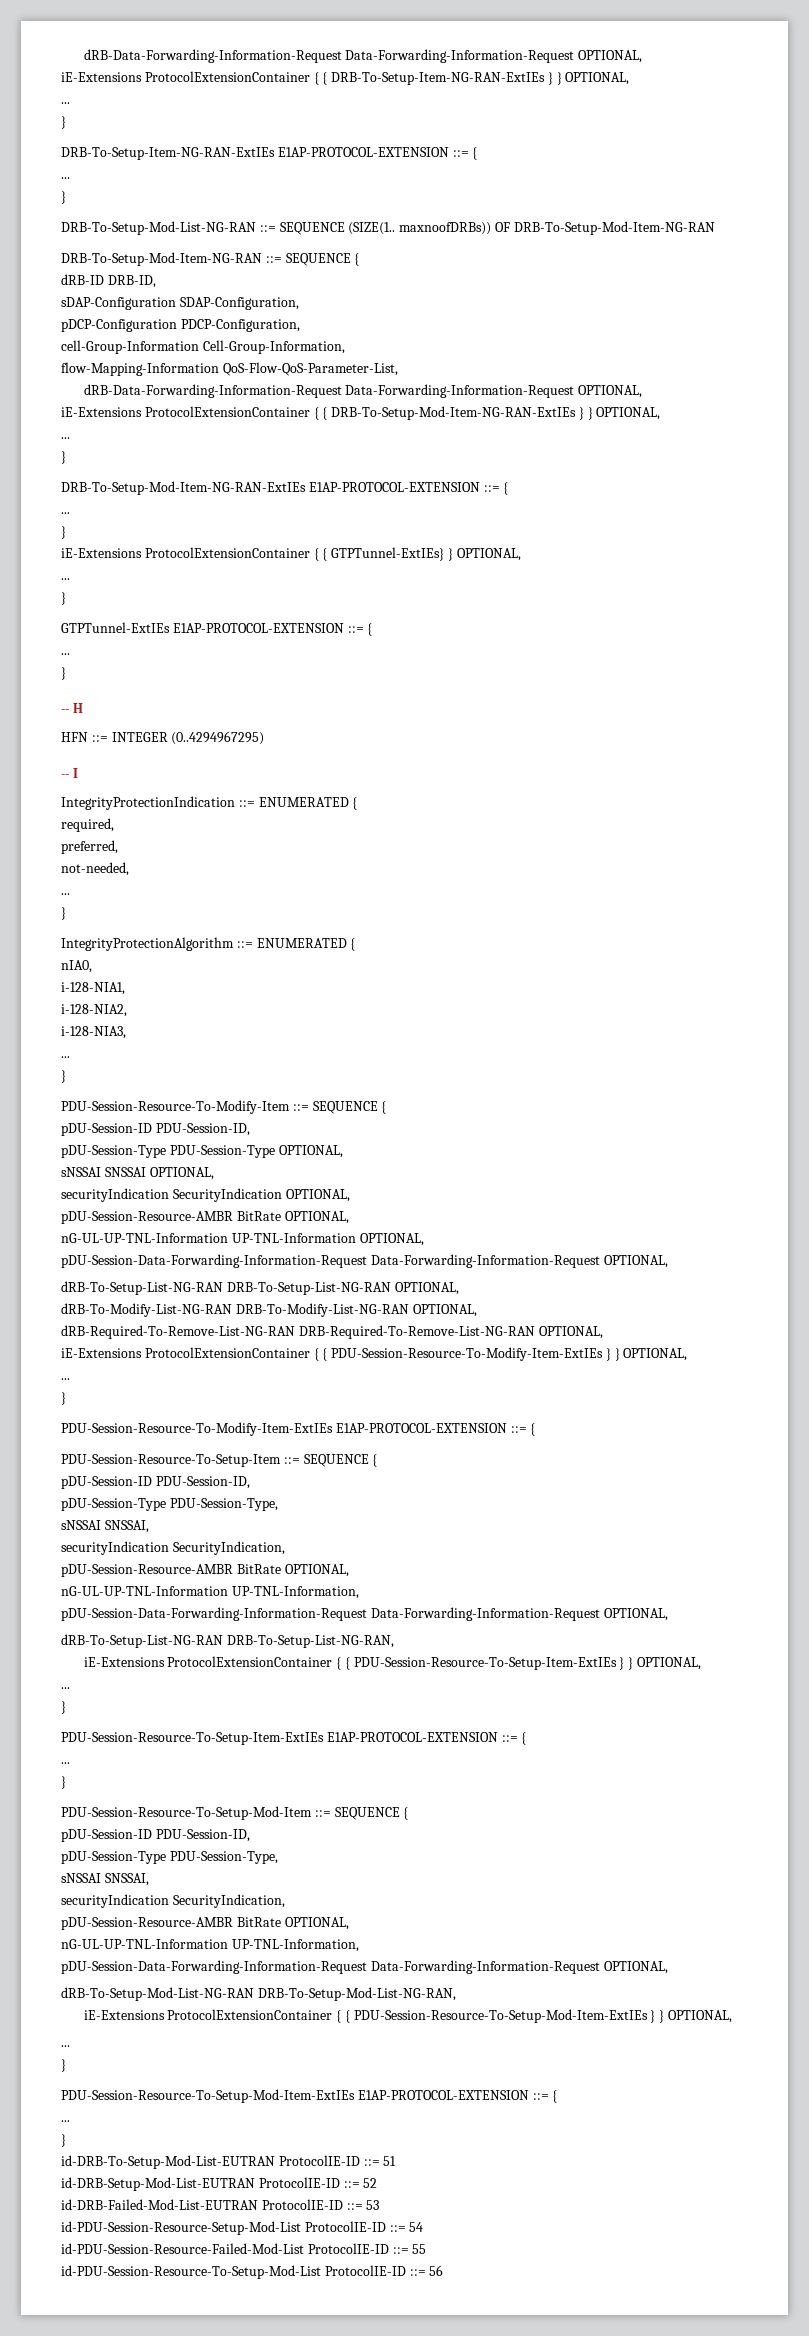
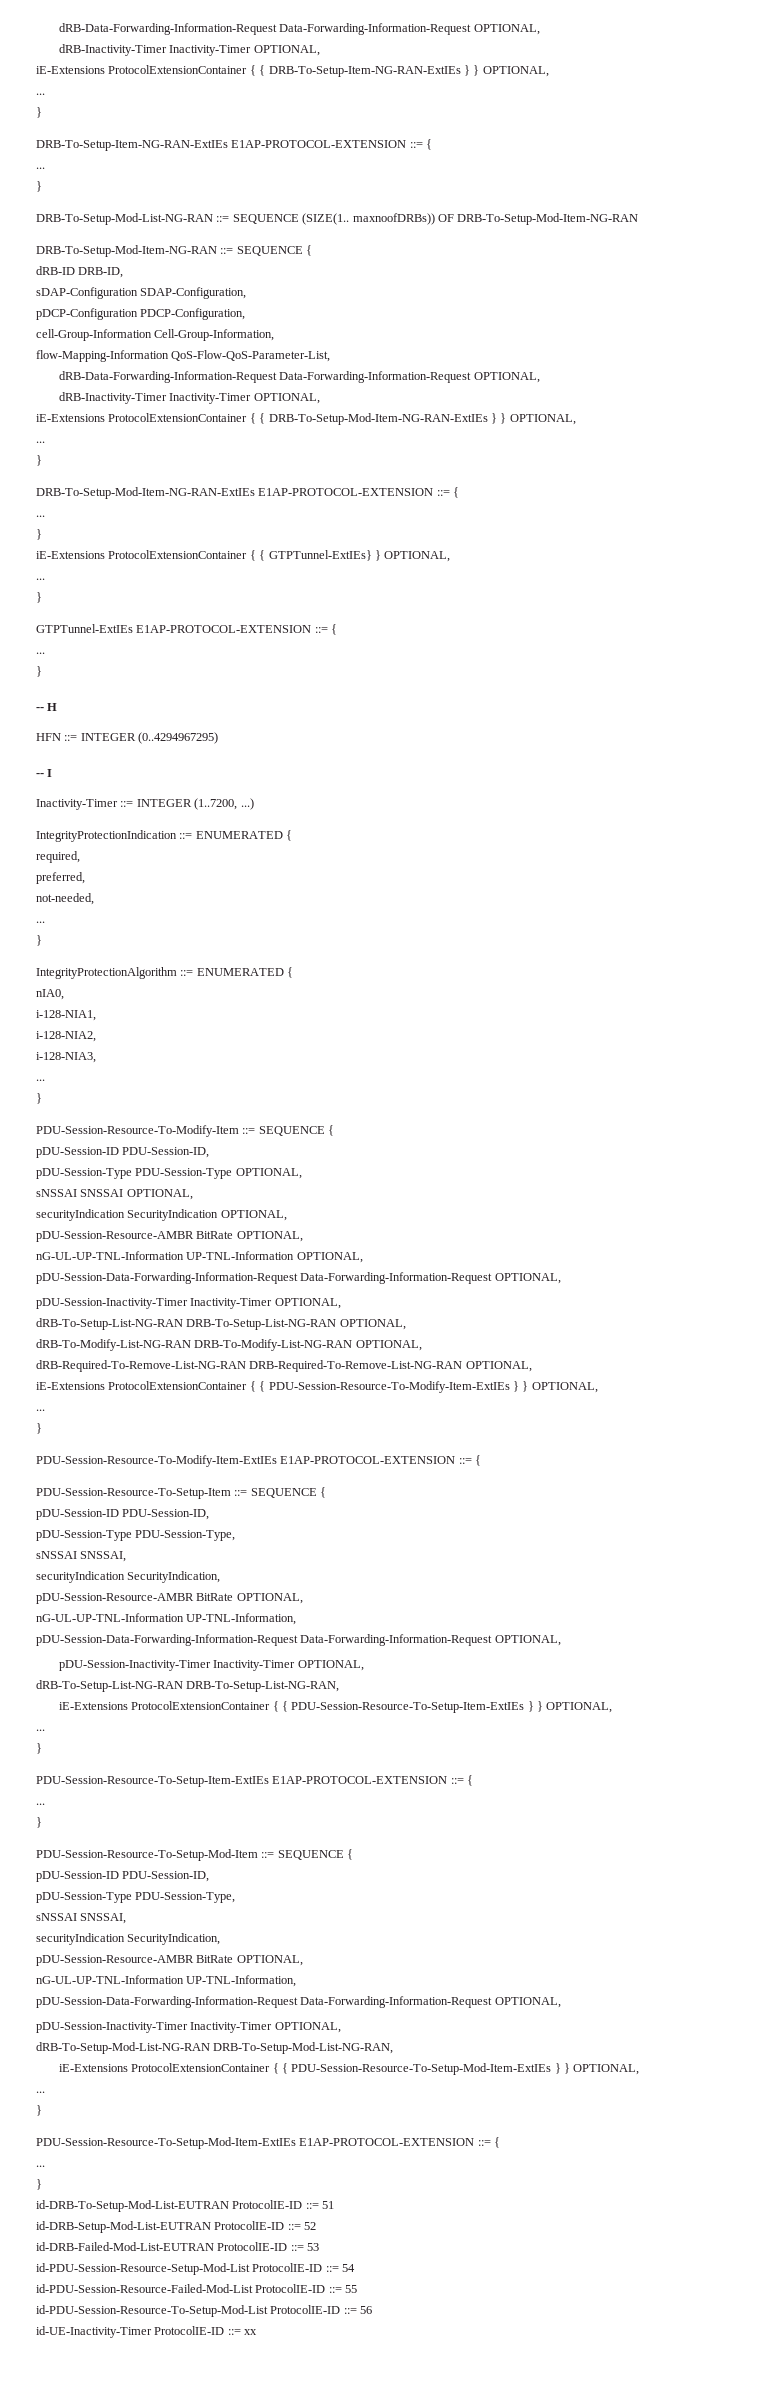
[83,49,643,63] dRB-Data-Forwarding-Information-Request Data-Forwarding-Information-Request OPTIONAL, -> [58,23,540,35] [58,44,320,56] dRB-Data-Forwarding-Information-Request Data-Forwarding-Information-Request OPTIONAL, // dRB-Inactivity-Timer Inactivity-Timer OPTIONAL,
(643, 391) none -> [58,392,320,404] // dRB-Inactivity-Timer Inactivity-Timer OPTIONAL,
(78, 773) none -> [36,798,254,810] // Inactivity-Timer ::= INTEGER (1..7200, ...)
(668, 1261) none -> [36,1298,341,1309] // pDU-Session-Inactivity-Timer Inactivity-Timer OPTIONAL,
(668, 1614) none -> [58,1660,364,1671] // pDU-Session-Inactivity-Timer Inactivity-Timer OPTIONAL,
(668, 1967) none -> [36,2022,341,2033] // pDU-Session-Inactivity-Timer Inactivity-Timer OPTIONAL,
(444, 2270) none -> [36,2326,258,2338] // id-UE-Inactivity-Timer ProtocolIE-ID ::= xx

